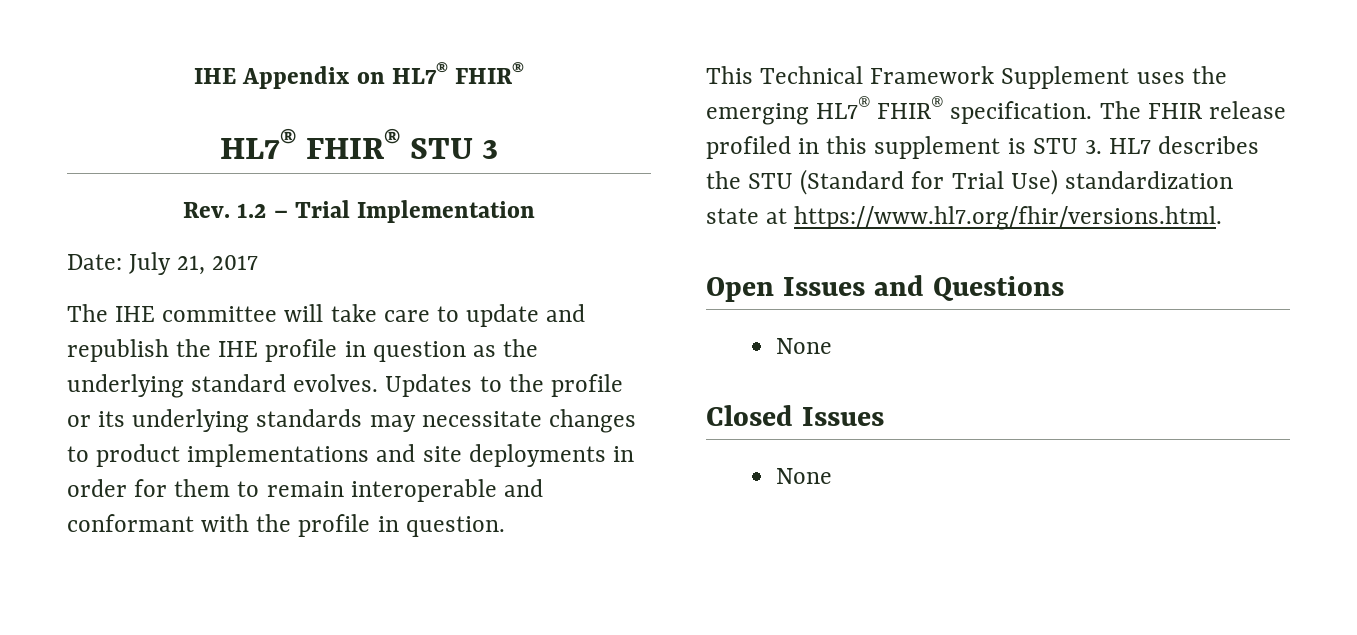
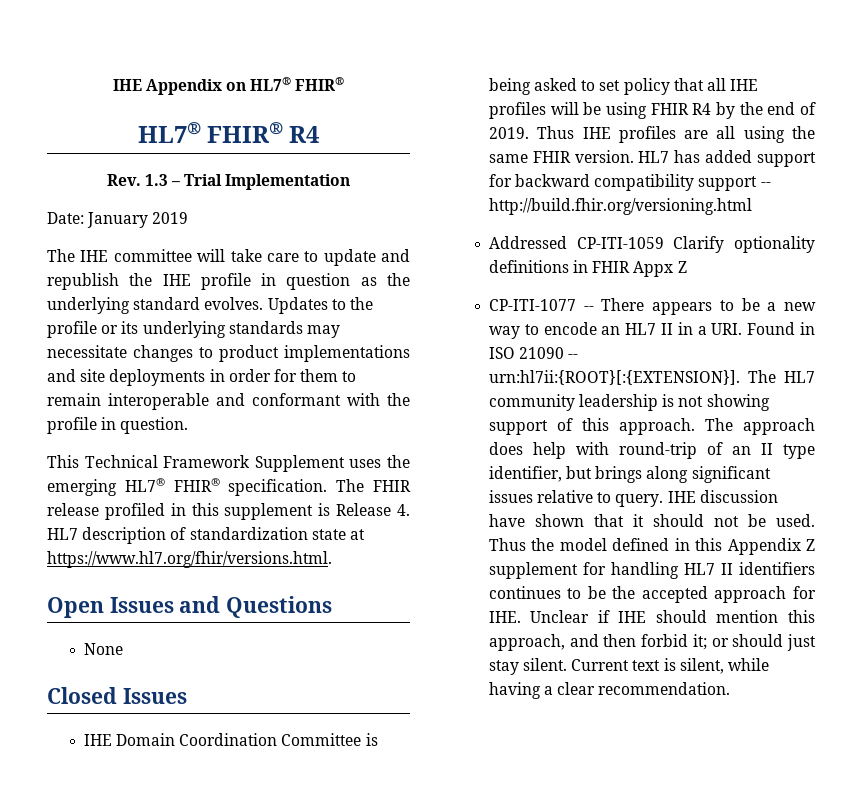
[409,138,499,159] STU 3 -> [289,126,320,143] R4
[237,203,267,218] 1.2 -> [144,174,168,186] 1.3
[129,252,259,275] July 21, 2017 -> [87,212,189,228] January 2019
[1032,136,1260,154] [706,169,1058,195] STU 3. HL7 describes the STU (Standard for Trial Use) -> [336,503,410,516] [47,527,187,544] Release 4. HL7 description of
[776,468,833,484] // None -> [83,733,378,746] [488,78,759,95] [488,102,816,119] [488,126,815,143] [488,150,816,167] [488,174,771,191] [488,198,752,215] [488,236,815,253] [488,260,687,277] [488,298,816,315] [488,322,815,339] [488,347,579,359] [488,370,815,385] [488,394,770,411] [488,418,815,435] [488,442,815,459] [488,466,771,483] [488,490,778,507] [488,514,815,527] [488,538,815,555] [488,562,815,579] [488,586,816,603] [488,610,815,623] [488,634,816,651] [488,658,770,675] [488,682,731,699] // IHE Domain Coordination Committee is being asked to set policy that all IHE profiles will be using FHIR R4 by the end of 2019. Thus IHE profiles are all using the same FHIR version. HL7 has added support for backward compatibility support -- http://build.fhir.org/versioning.html // Addressed CP-ITI-1059 Clarify optionality definitions in FHIR Appx Z // CP-ITI-1077 -- There appears to be a new way to encode an HL7 II in a URI. Found in ISO 21090 -- urn:hl7ii:{ROOT}[:{EXTENSION}]. The HL7 community leadership is not showing support of this approach. The approach does help with round-trip of an II type identifier, but brings along significant issues relative to query. IHE discussion have shown that it should not be used. Thus the model defined in this Appendix Z supplement for handling HL7 II identifiers continues to be the accepted approach for IHE. Unclear if IHE should mention this approach, and then forbid it; or should just stay silent. Current text is silent, while having a clear recommendation.

